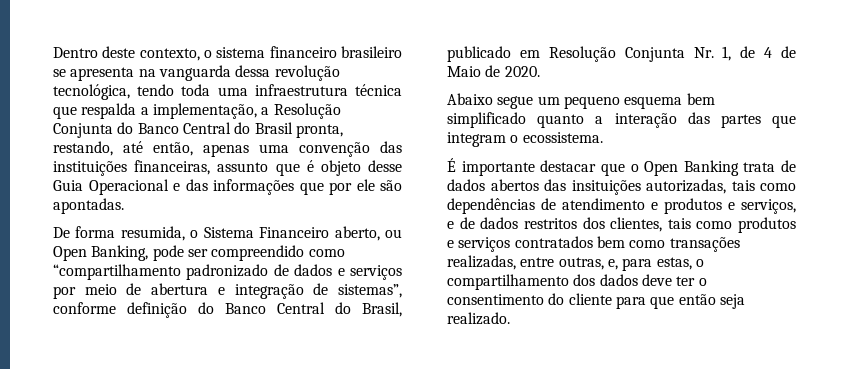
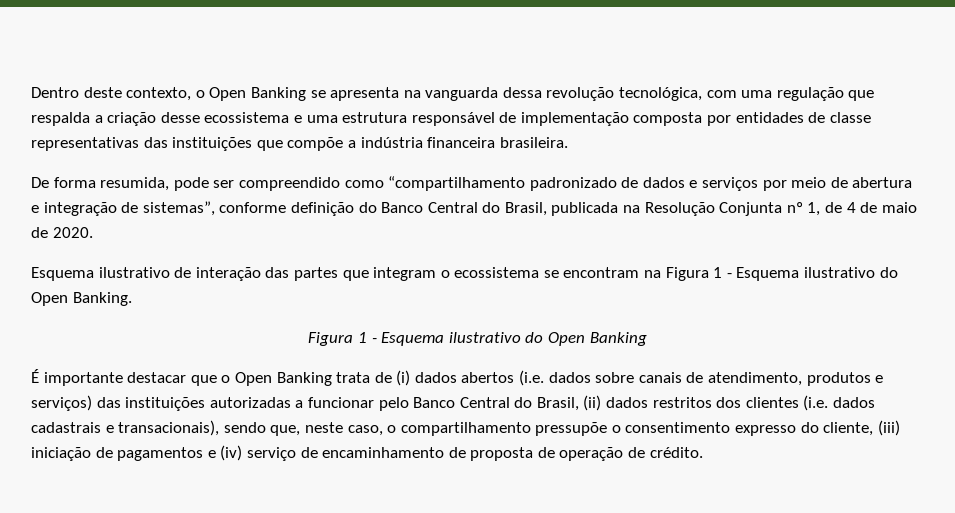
[216,46,403,58] sistema financeiro brasileiro -> [209,87,306,101] Open Banking
[137,84,402,96] [53,103,341,119] [53,122,343,138] [53,141,402,157] [53,160,402,176] [53,179,402,195] [53,198,124,214] [53,226,402,241] [53,245,149,261] tendo toda uma infraestrutura técnica que respalda a implementação, a Resolução Conjunta do Banco Central do Brasil pronta, restando, até então, apenas uma convenção das instituições financeiras, assunto que é objeto desse Guia Operacional e das informações que por ele são apontadas. // De forma resumida, o Sistema Financeiro aberto, ou Open Banking, -> [706,87,875,101] [31,112,871,126] [31,137,568,151] [31,177,170,191] com uma regulação que respalda a criação desse ecossistema e uma estrutura responsável de implementação composta por entidades de classe representativas das instituições que compõe a indústria financeira brasileira. // De forma resumida,
[447,46,714,62] publicado em Resolução Conjunta Nr. -> [551,202,803,216] publicada na Resolução Conjunta nº
[447,66,481,77] Maio -> [881,202,917,213] maio
[447,93,715,109] [447,112,604,128] Abaixo segue um pequeno esquema bem simplificado quanto a -> [31,267,192,281] Esquema ilustrativo de
[522,132,603,143] ecossistema. -> [454,267,898,281] [31,292,132,306] [308,332,647,346] ecossistema se encontram na Figura 1 - Esquema ilustrativo do Open Banking. // Figura 1 - Esquema ilustrativo do Open Banking
(796, 166) none -> [396,370,411,386] (i)
[544,179,796,195] [447,198,796,214] [447,217,796,233] [447,236,740,252] [447,255,704,271] [447,274,707,290] [447,293,745,309] [447,312,510,325] das insituições autorizadas, tais como dependências de atendimento e produtos e serviços, e de dados restritos dos clientes, tais como produtos e serviços contratados bem como transações realizadas, entre outras, e, para estas, o compartilhamento dos dados deve ter o consentimento do cliente para que então seja realizado. -> [519,370,884,386] [31,395,876,411] [31,420,900,436] [31,445,703,461] (i.e. dados sobre canais de atendimento, produtos e serviços) das instituições autorizadas a funcionar pelo Banco Central do Brasil, (ii) dados restritos dos clientes (i.e. dados cadastrais e transacionais), sendo que, neste caso, o compartilhamento pressupõe o consentimento expresso do cliente, (iii) iniciação de pagamentos e (iv) serviço de encaminhamento de proposta de operação de crédito.

